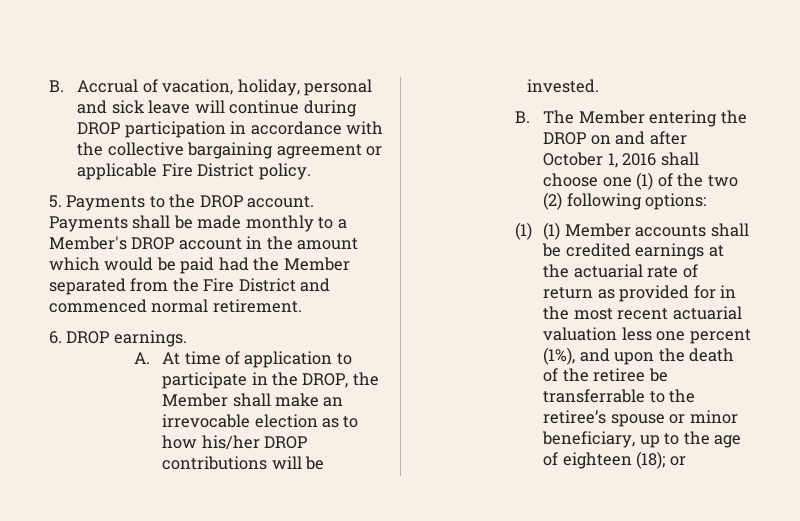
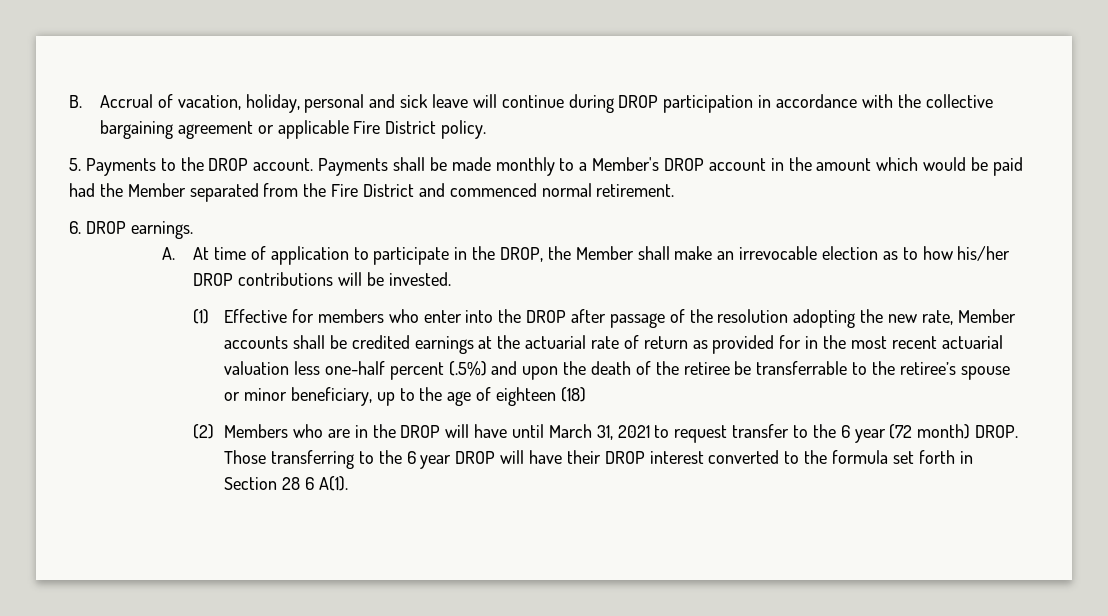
[515,110,747,127] [543,131,687,145] [543,152,699,168] [543,172,738,190] [543,192,707,210] [515,222,561,240] B. The Member entering the DROP on and after October 1, 2016 shall choose one (1) of the two (2) following options: // (1) (1) -> [193,309,953,328] (1) Effective for members who enter into the DROP after passage of the resolution adopting the new rate,
[656,329,751,344] [543,347,576,365] one percent (1%), -> [324,361,487,380] one-half percent (.5%)
[636,451,686,469] (18); or -> [560,387,586,402] [193,424,1019,443] [224,450,973,469] [224,476,348,491] (18) // (2) Members who are in the DROP will have until March 31, 2021 to request transfer to the 6 year (72 month) DROP. Those transferring to the 6 year DROP will have their DROP interest converted to the formula set forth in Section 28 6 A(1).

